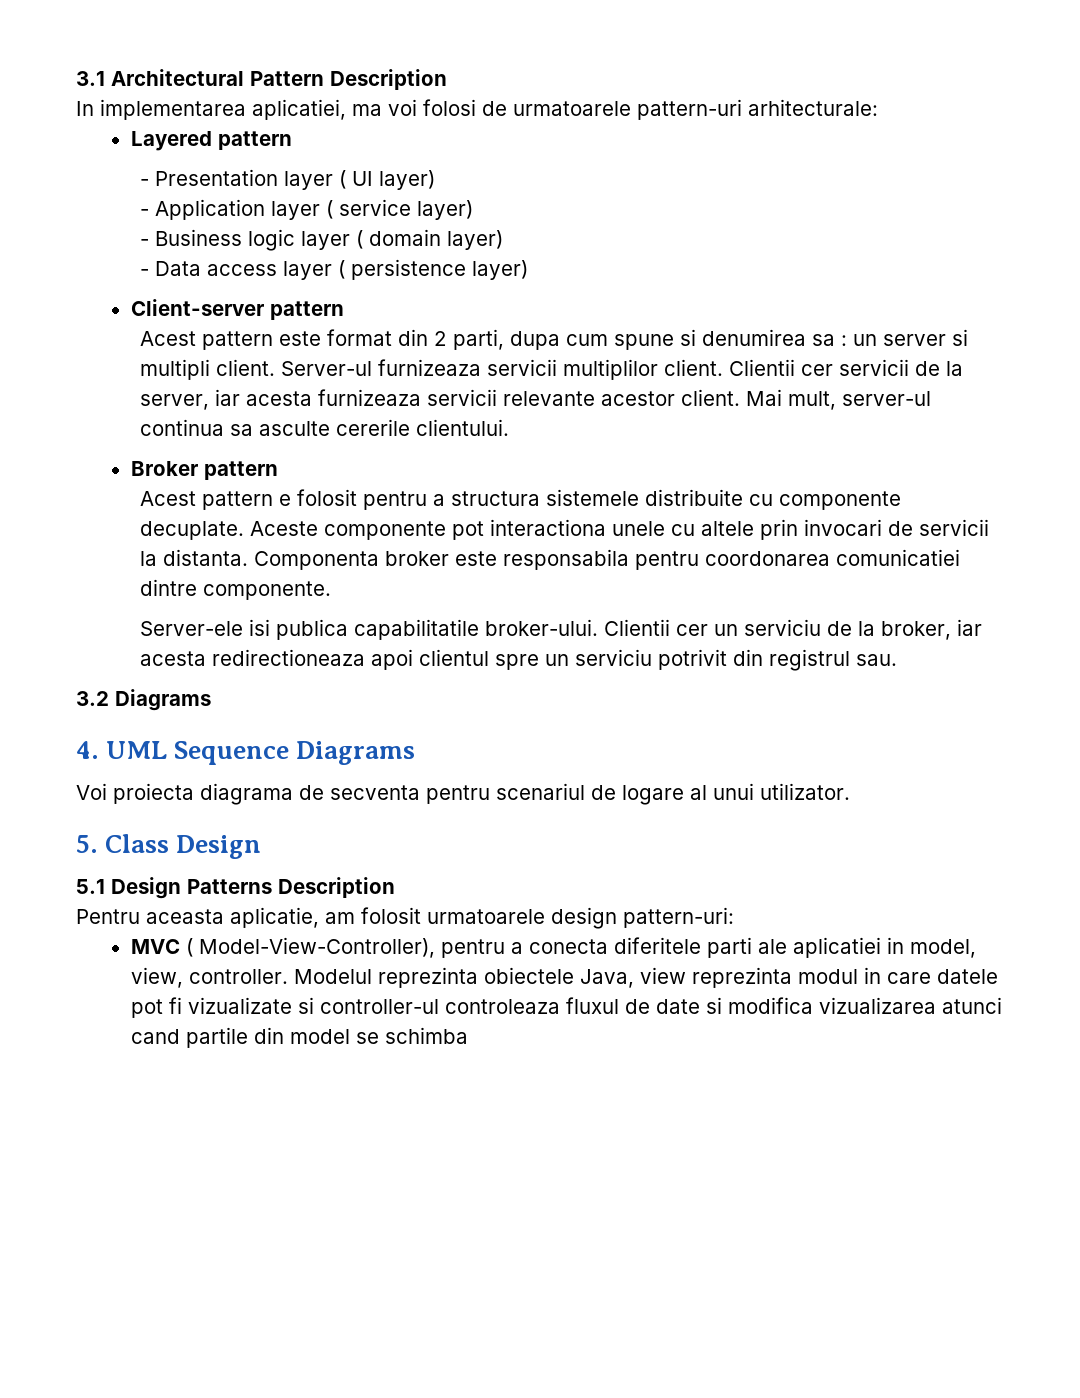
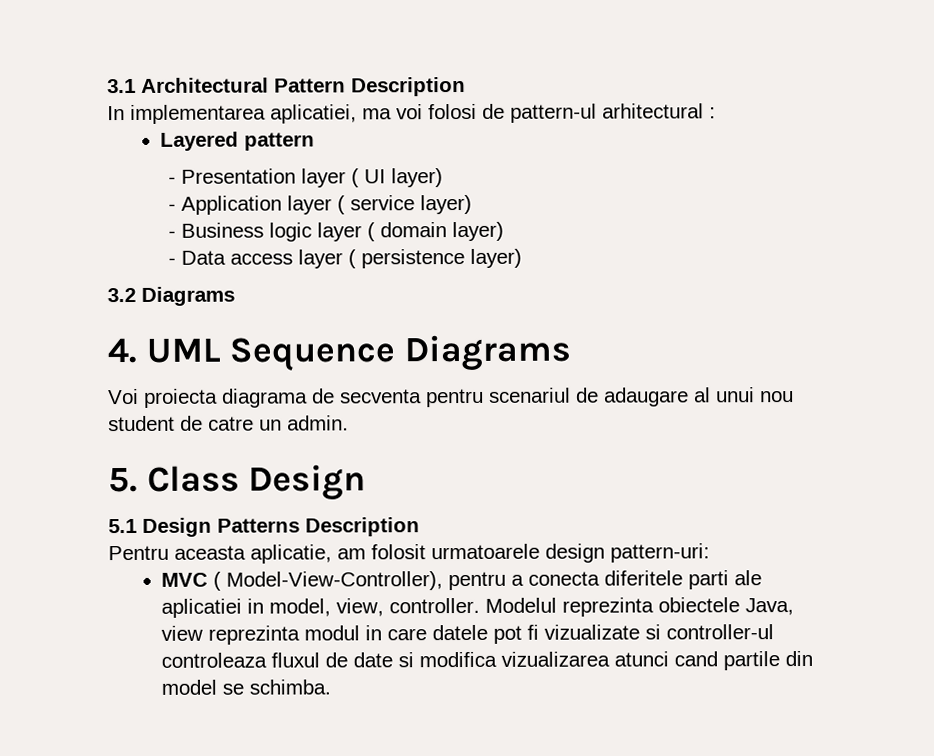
[513,99,878,120] urmatoarele pattern-uri arhitecturale: -> [510,103,716,123] pattern-ul arhitectural :
[130,299,344,320] [139,329,968,350] [139,359,963,380] [139,389,931,410] [139,419,509,436] [130,461,278,480] [139,489,901,510] [139,519,989,540] [139,549,960,570] [139,579,331,600] [139,619,982,640] [139,649,897,671] // Client-server pattern // Acest pattern este format din 2 parti, dupa cum spune si denumirea sa : un server si multipli client. Server-ul furnizeaza servicii multiplilor client. Clientii cer servicii de la server, iar acesta furnizeaza servicii relevante acestor client. Mai mult, server-ul continua sa asculte cererile clientului. // Broker pattern // Acest pattern e folosit pentru a structura sistemele distribuite cu componente decuplate. Aceste componente pot interactiona unele cu altele prin invocari de servicii la distanta. Componenta broker este responsabila pentru coordonarea comunicatiei dintre componente. // Server-ele isi publica capabilitatile broker-ului. Clientii cer un serviciu de la broker, iar acesta redirectioneaza apoi clientul spre un serviciu potrivit din registrul sau. -> (523, 258) none
[622,785,684,805] logare -> [604,387,689,407] adaugare
[760,783,850,800] utilizator. -> [760,391,794,403] [108,415,349,432] nou student de catre un admin.
[384,1027,468,1044] schimba -> [249,679,332,695] schimba.

